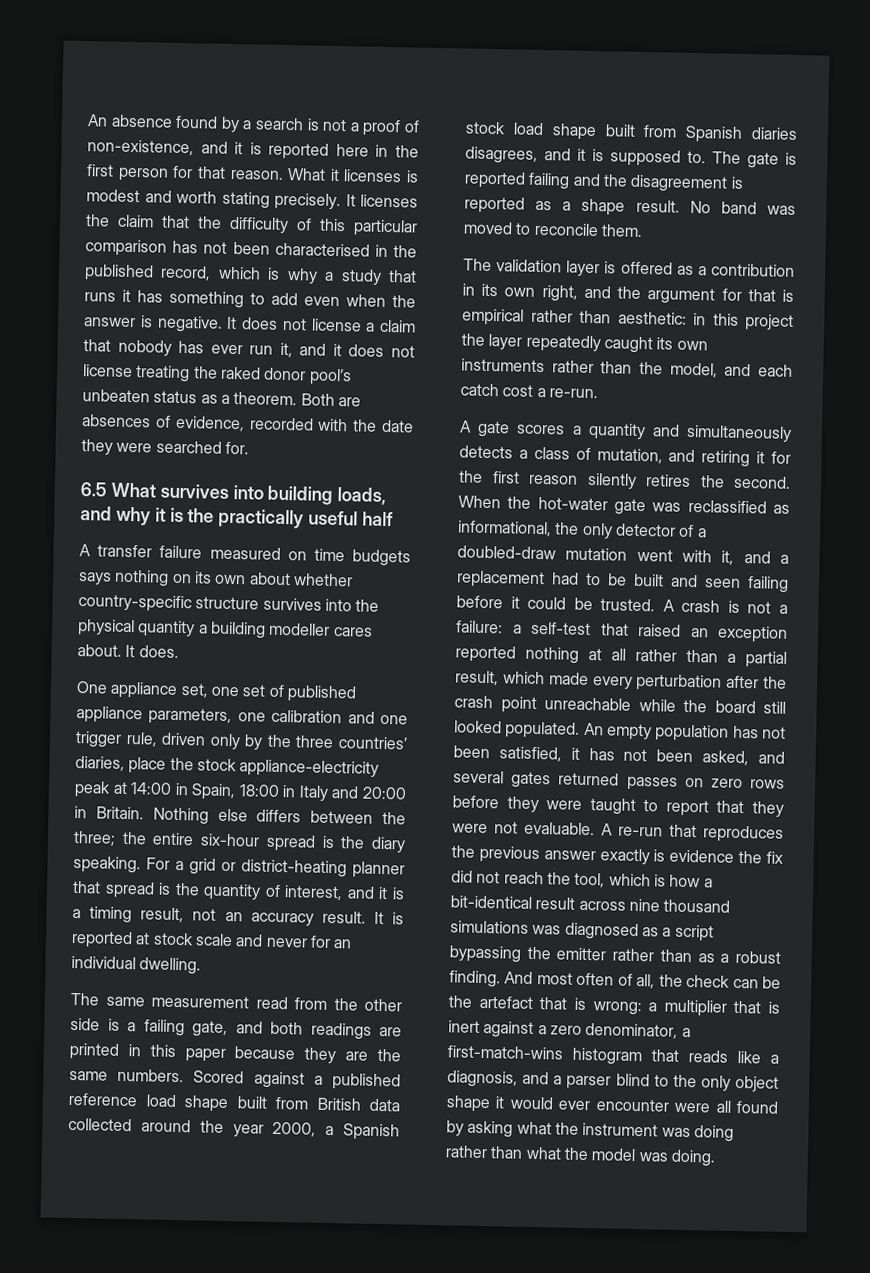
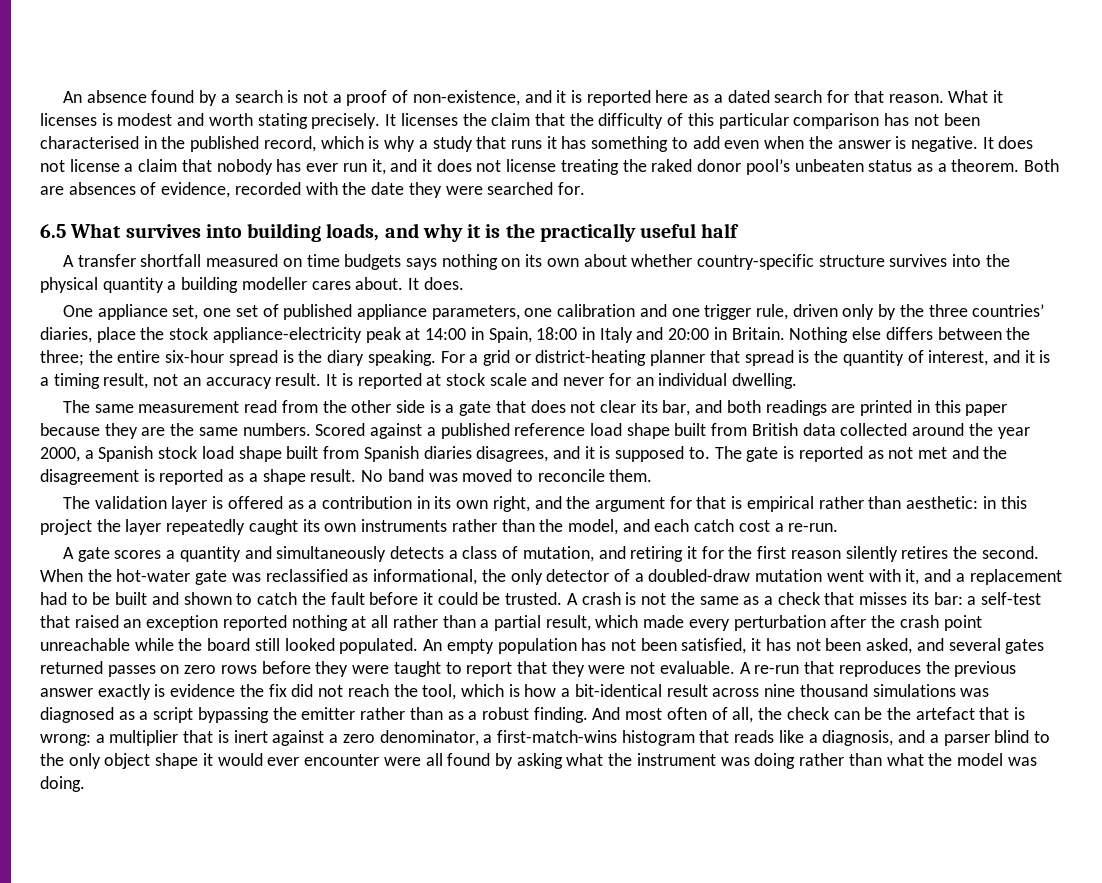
[375,144,419,158] [86,164,169,182] in the first person -> [693,90,823,103] as a dated search
[159,545,203,559] failure -> [140,254,202,267] shortfall
[143,1019,228,1038] failing gate, -> [459,400,691,416] gate that does not clear its bar,
[528,172,571,190] failing -> [867,447,947,459] as not met
[705,576,789,593] seen failing -> [183,592,365,605] shown to catch the fault
[779,604,788,614] [456,620,503,634] a failure: -> [670,592,963,605] the same as a check that misses its bar:

